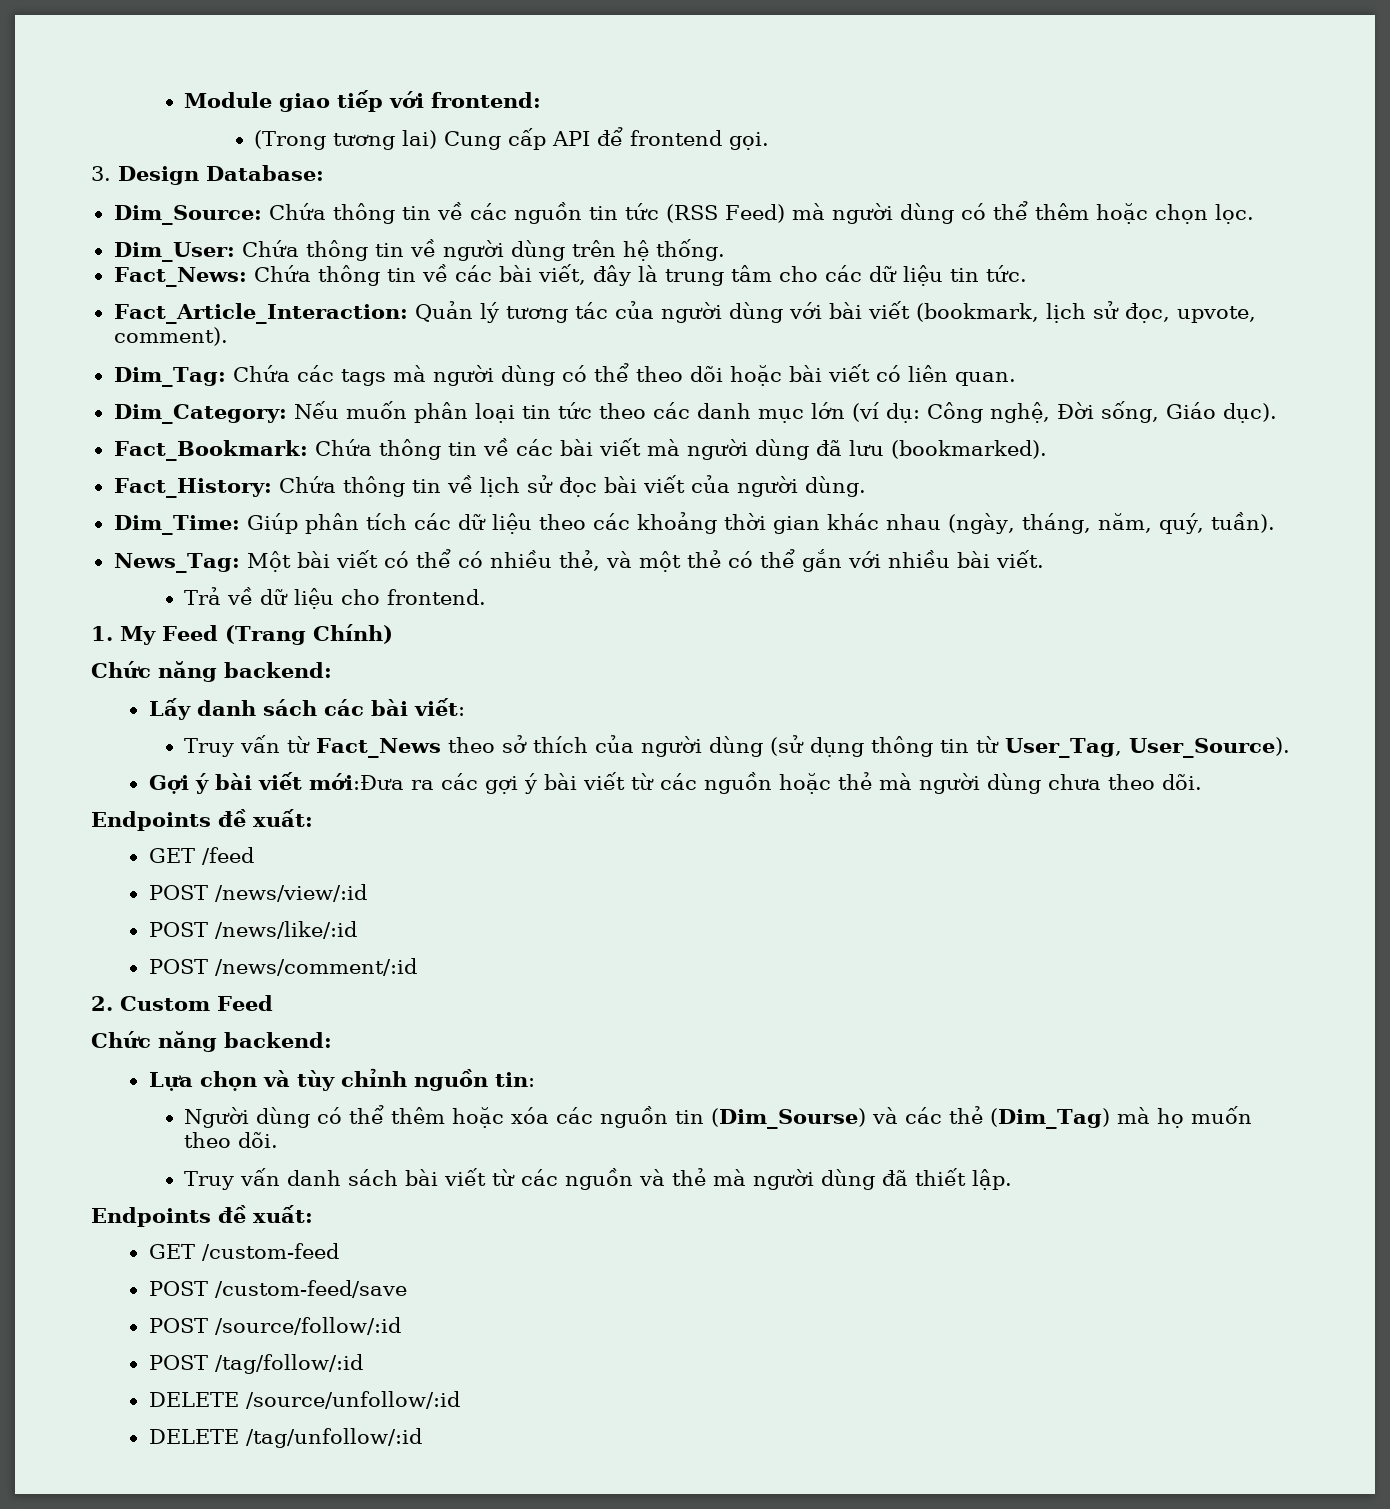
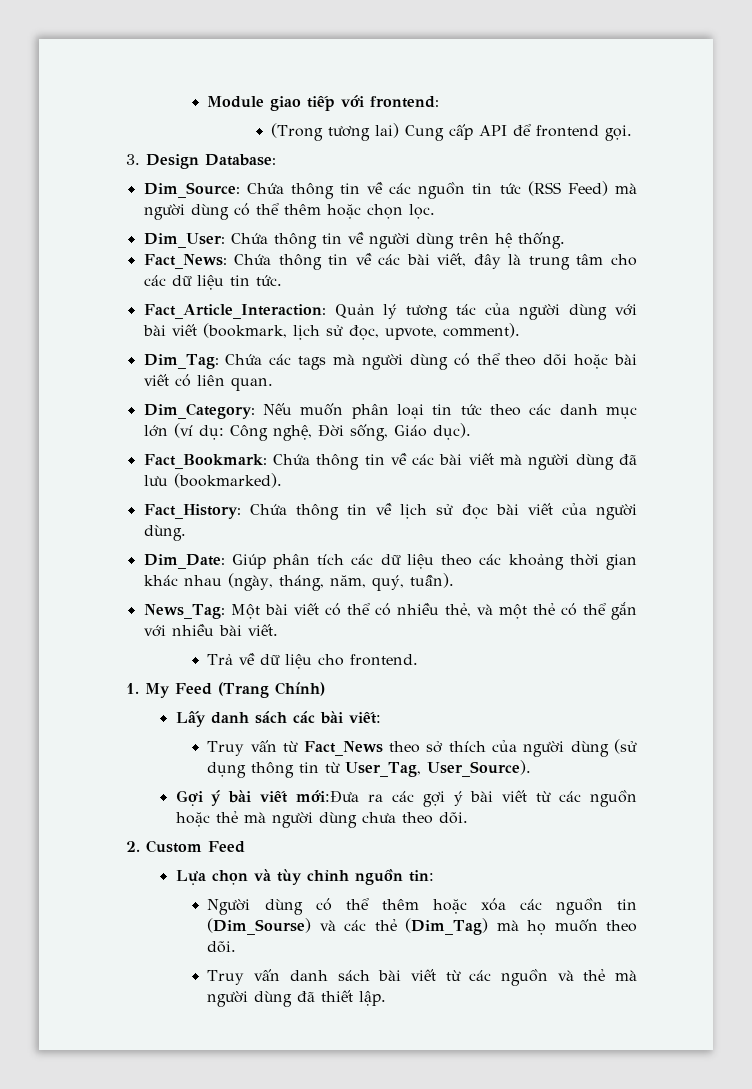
[113,515,240,535] Dim_Time: -> [143,554,225,569] Dim_Date:
[91,661,332,682] // Chức năng backend: -> (325, 689) none
[91,809,313,831] [148,847,254,865] [148,884,367,902] [148,921,357,939] [148,958,417,976] // Endpoints đề xuất: // GET /feed // POST /news/view/:id // POST /news/like/:id // POST /news/comment/:id -> (468, 818) none
[91,1031,332,1052] // Chức năng backend: -> (245, 847) none
[91,1205,313,1227] [148,1243,339,1261] [148,1280,407,1298] [148,1317,401,1335] [148,1354,363,1374] [148,1391,460,1409] [148,1428,422,1448] // Endpoints đề xuất: // GET /custom-feed // POST /custom-feed/save // POST /source/follow/:id // POST /tag/follow/:id // DELETE /source/unfollow/:id // DELETE /tag/unfollow/:id -> (387, 998) none

